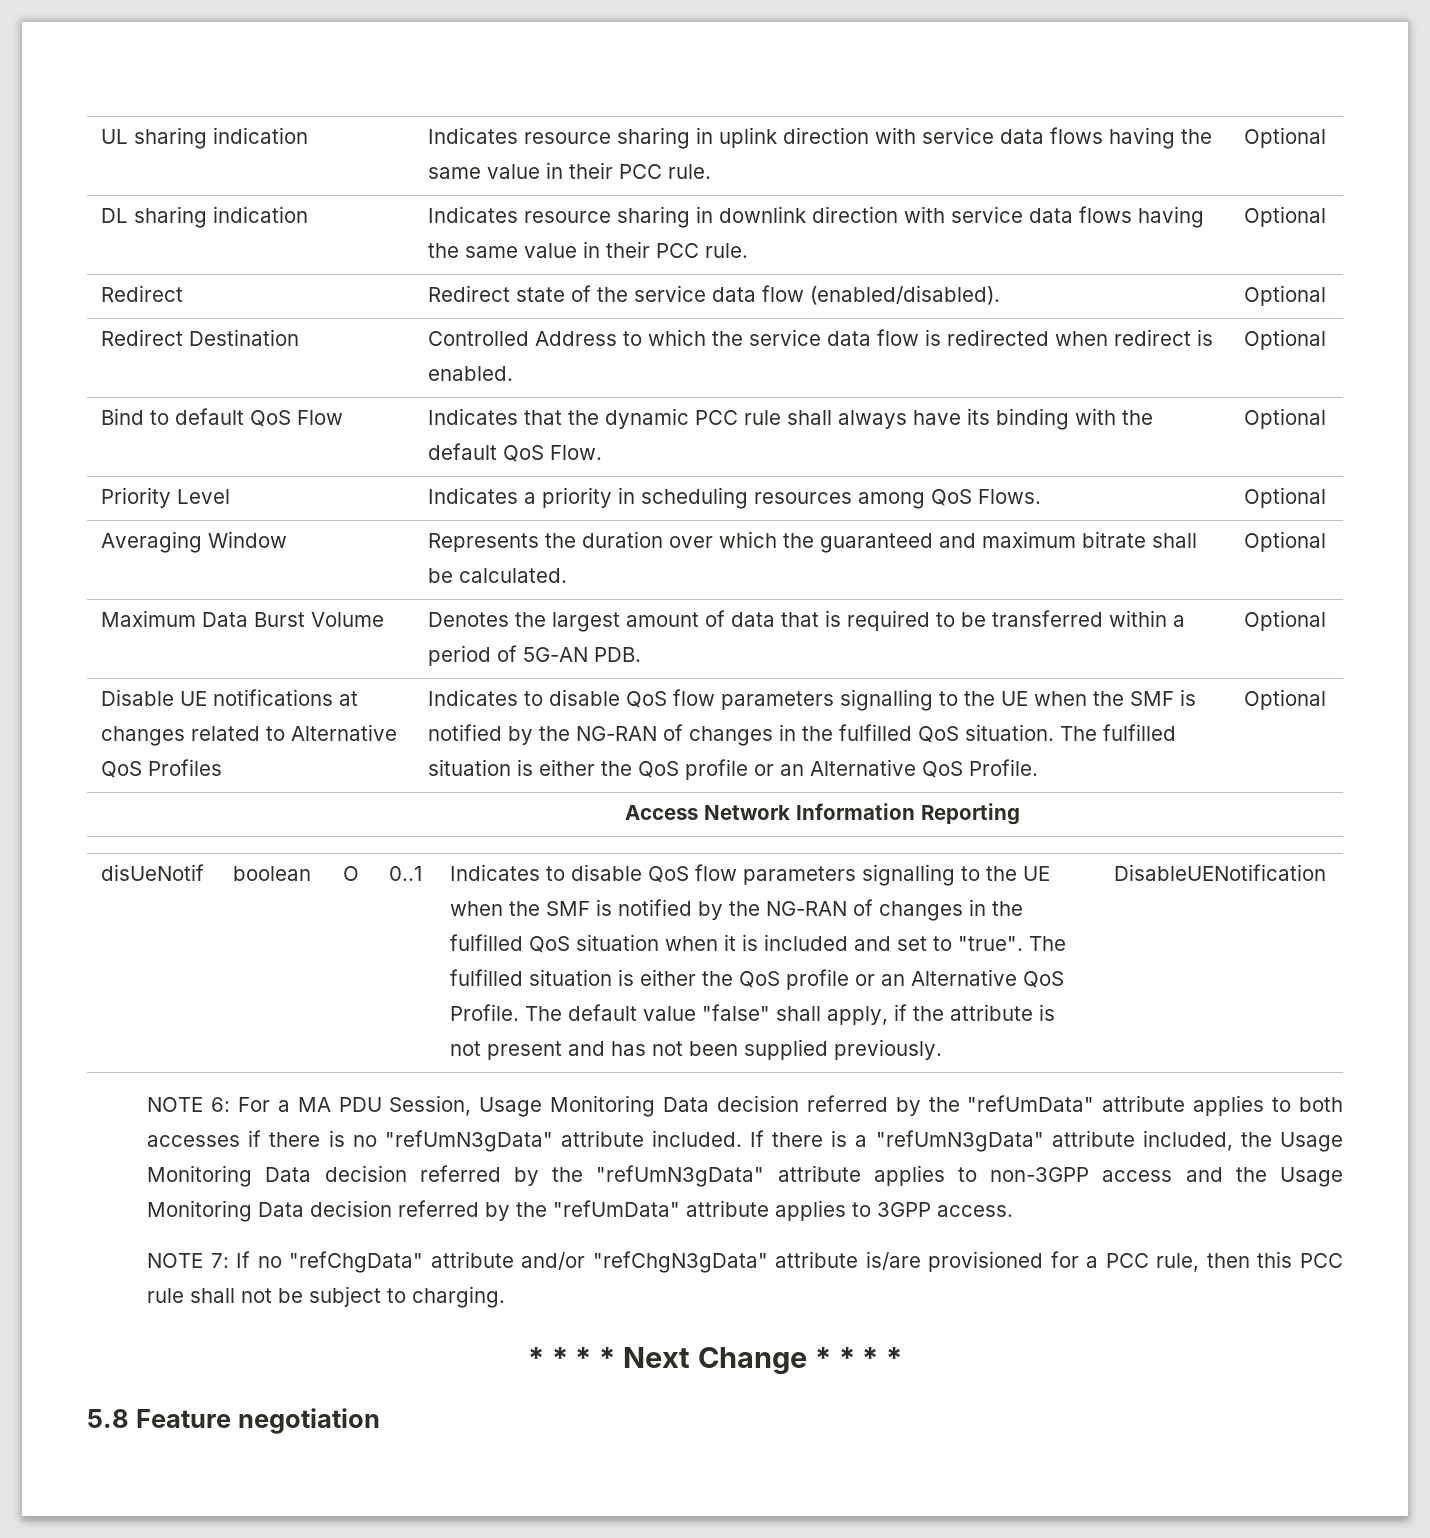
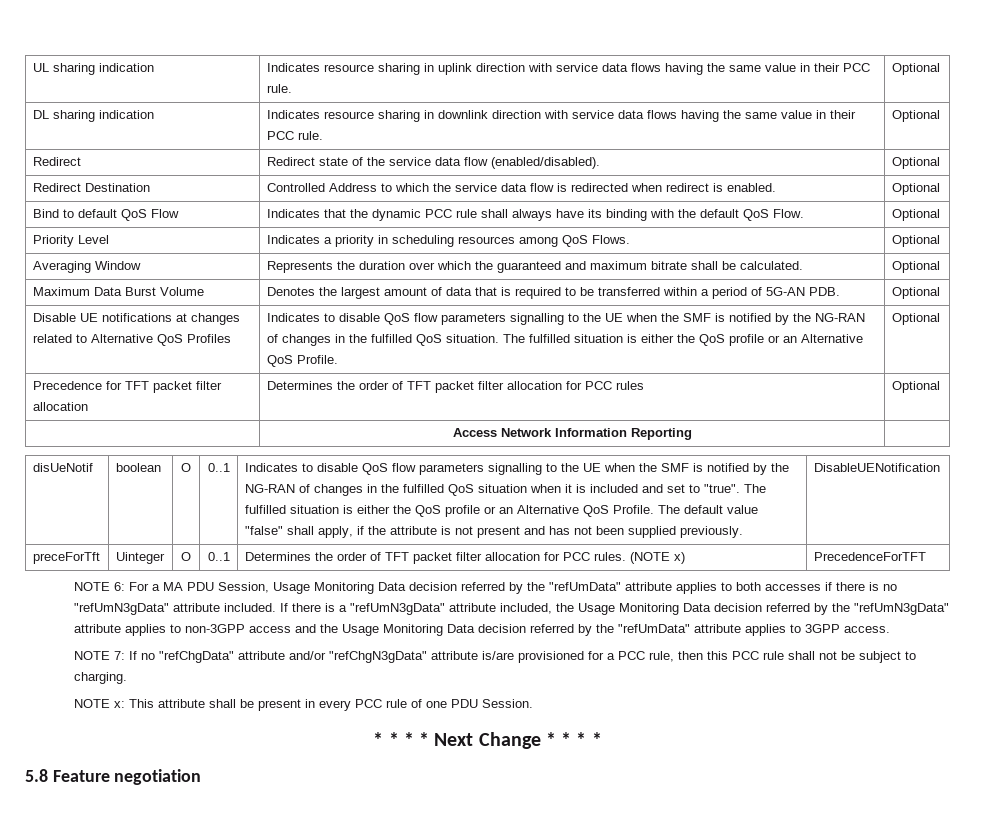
(1327, 699) none -> [32,381,222,393] [32,402,88,411] [266,381,644,393] [891,381,940,393] // Precedence for TFT packet filter allocation | Determines the order of TFT packet filter allocation for PCC rules | Optional
(1327, 872) none -> [32,552,100,564] [115,552,165,564] [181,552,191,561] [207,552,230,561] [244,552,685,564] [813,552,926,561] // preceForTft | Uinteger | O | 0..1 | Determines the order of TFT packet filter allocation for PCC rules. (NOTE x) | PrecedenceForTFT
(506, 1297) none -> [74,699,534,711] // NOTE x: This attribute shall be present in every PCC rule of one PDU Session.

